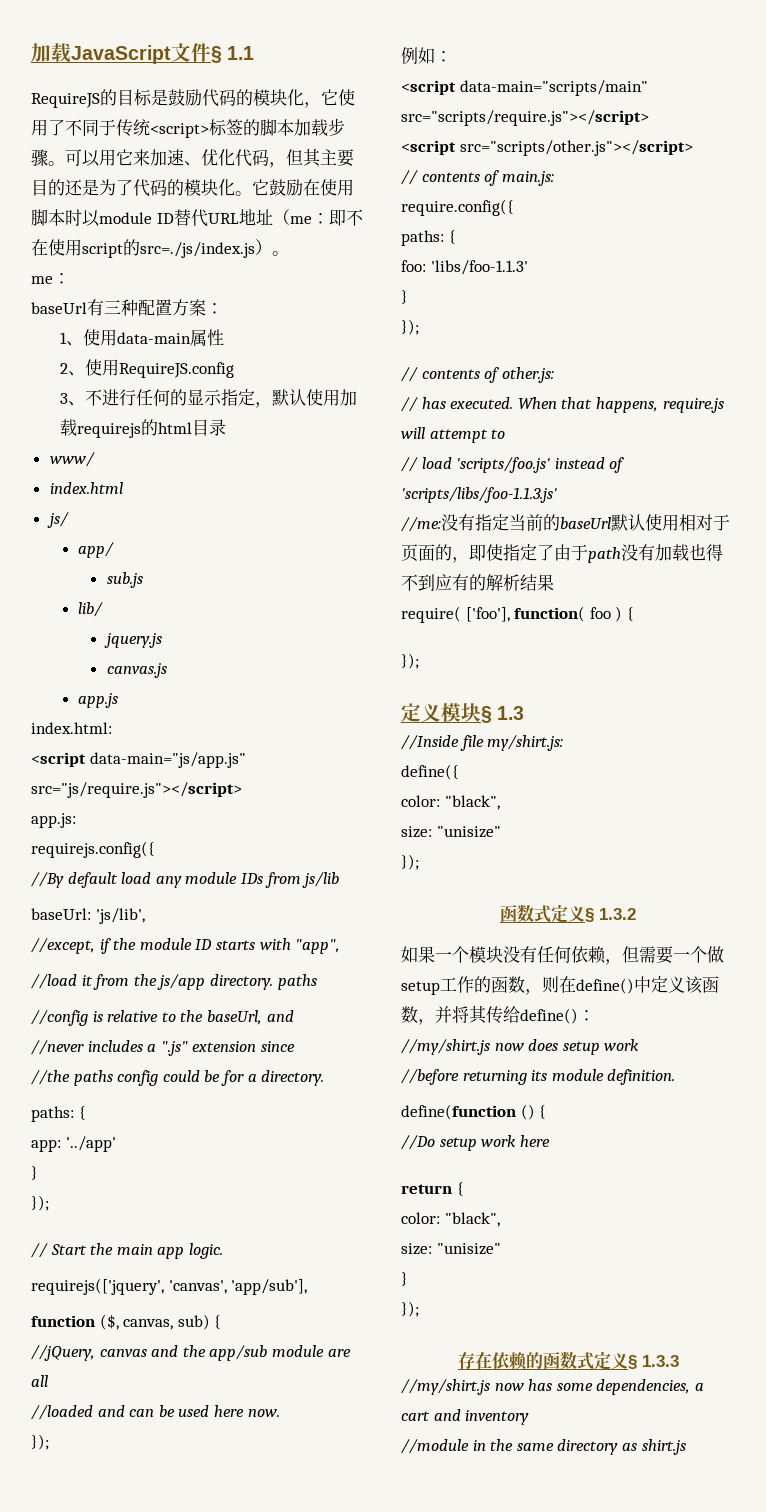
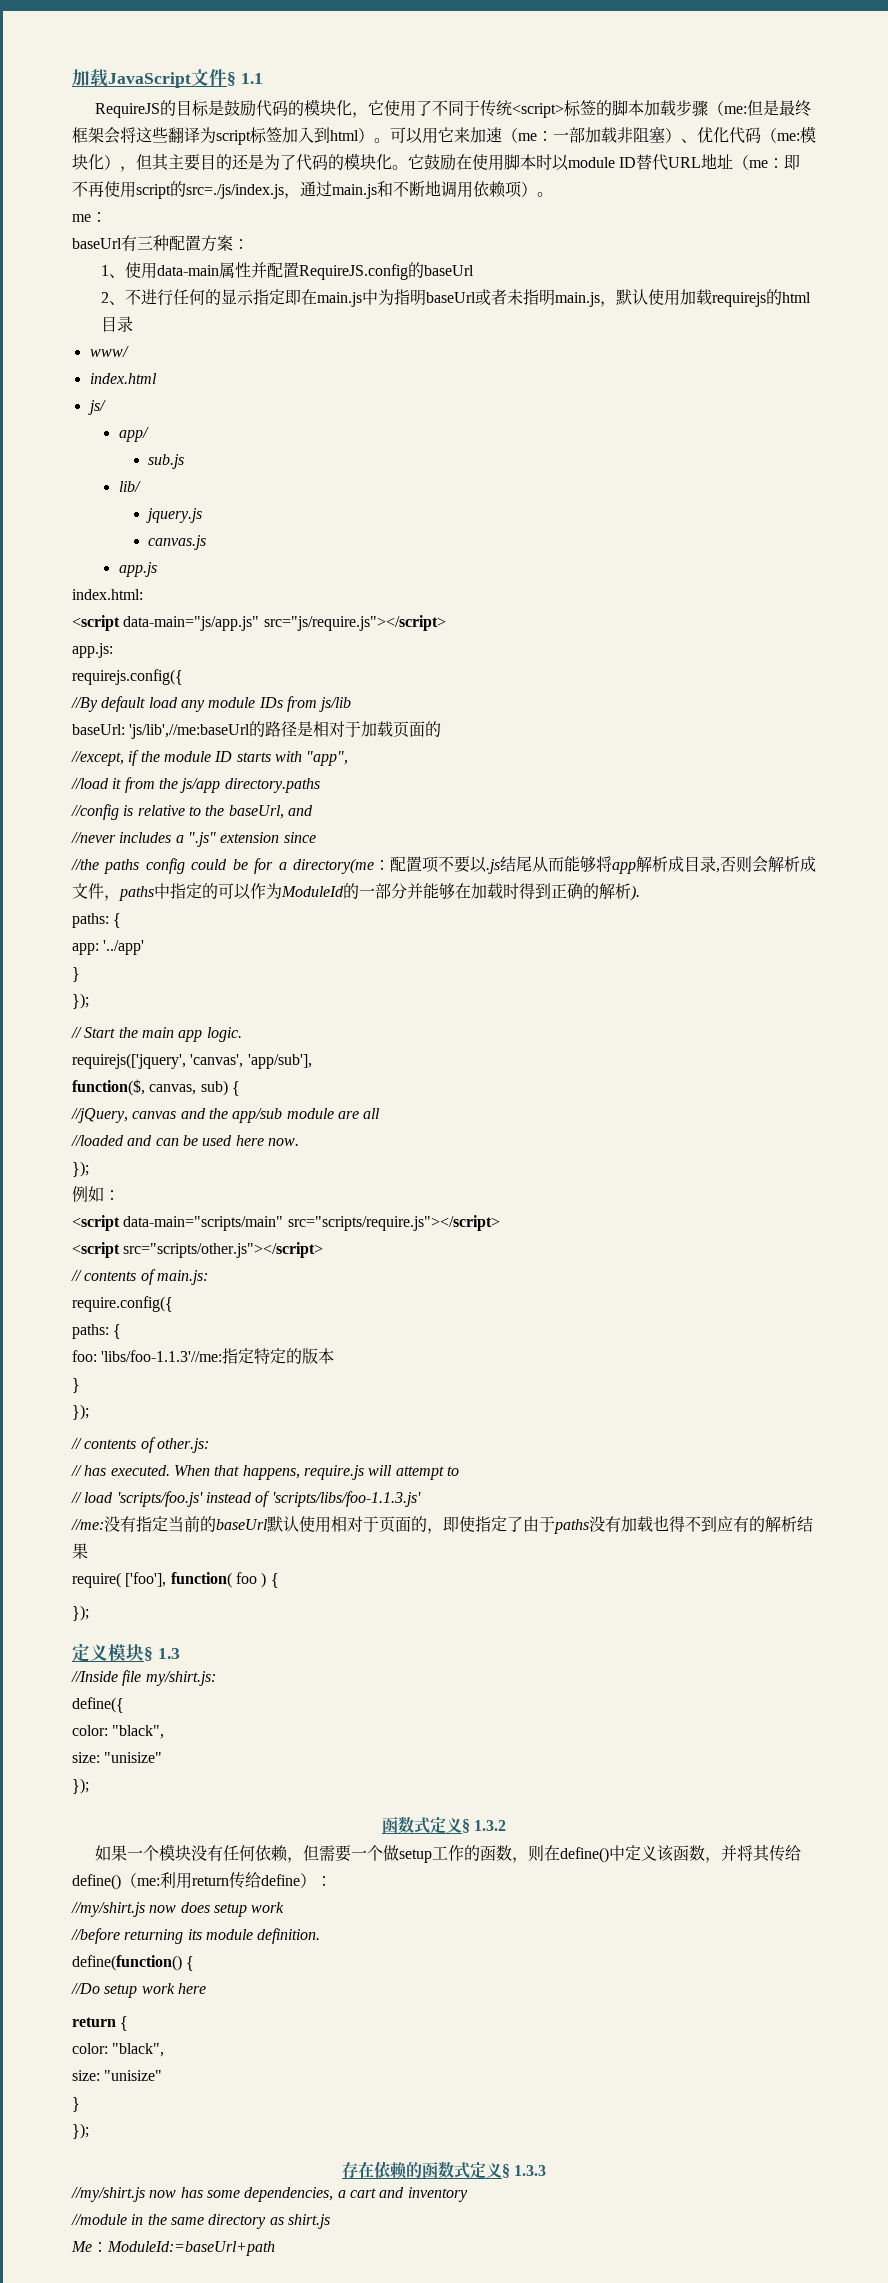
[48,149,269,167] 。可以用它来加速、优化代码 -> [707,100,811,117] [72,126,816,145] [72,154,120,170] （me:但是最终框架会将这些翻译为script标签加入到html）。可以用它来加速（me：一部加载非阻塞）、优化代码（me:模块化）
[31,239,48,256] 在 -> [88,181,104,197] 再
(255, 250) none -> [284,180,522,199] ，通过main.js和不断地调用依赖项
[59,359,119,376] // 2、使用 -> [251,262,300,278] 并配置
[59,393,68,404] // 3 -> [408,262,475,278] [101,292,110,303] 的baseUrl // 2
(255, 397) none -> [285,289,601,307] 即在main.js中为指明baseUrl或者未指明main.js
[95,908,145,924] 'js/lib', -> [129,721,442,739] 'js/lib',//me:baseUrl的路径是相对于加载页面的
[209,974,317,990] directory. paths -> [224,778,320,793] directory.paths
[261,1070,325,1086] directory. -> [292,856,816,874] [72,883,640,901] directory(me：配置项不要以.js结尾从而能够将app解析成目录,否则会解析成文件，paths中指定的可以作为ModuleId的一部分并能够在加载时得到正确的解析).
[31,1314,119,1330] function ($, -> [72,1079,145,1096] function($,
[430,260,528,275] 'libs/foo-1.1.3' -> [101,1348,335,1365] 'libs/foo-1.1.3'//me:指定特定的版本
[588,547,621,563] path -> [554,1519,589,1534] paths
(578, 1016) none -> [121,1872,316,1889] （me:利用return传给define）
[401,1104,535,1120] define(function () -> [72,1955,182,1971] define(function()
(686, 1447) none -> [71,2241,275,2256] // Me：ModuleId:=baseUrl+path

